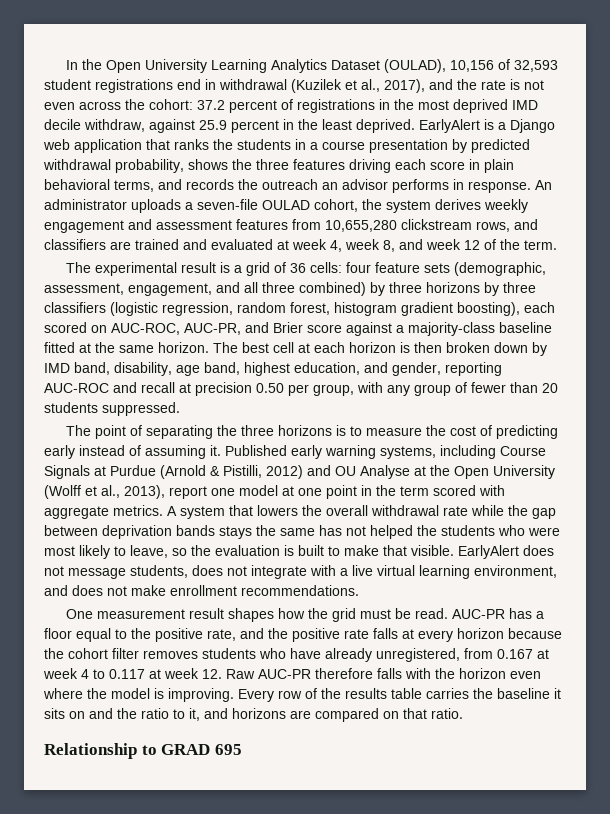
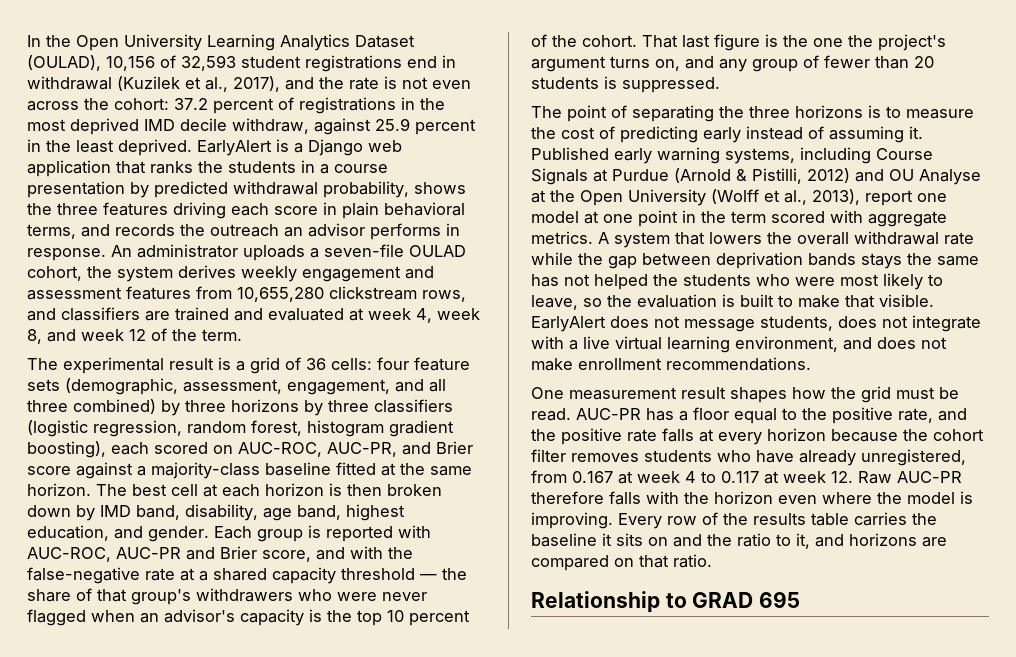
[392,362,502,376] [44,382,383,396] gender, reporting AUC-ROC and recall at precision 0.50 per group, with -> [148,525,431,542] [27,546,413,562] [27,567,467,584] [27,588,427,605] [27,609,470,626] [531,34,946,51] [531,56,714,72] gender. Each group is reported with AUC-ROC, AUC-PR and Brier score, and with the false-negative rate at a shared capacity threshold — the share of that group's withdrawers who were never flagged when an advisor's capacity is the top 10 percent of the cohort. That last figure is the one the project's argument turns on, and
(98, 407) none -> [604,76,617,89] is

